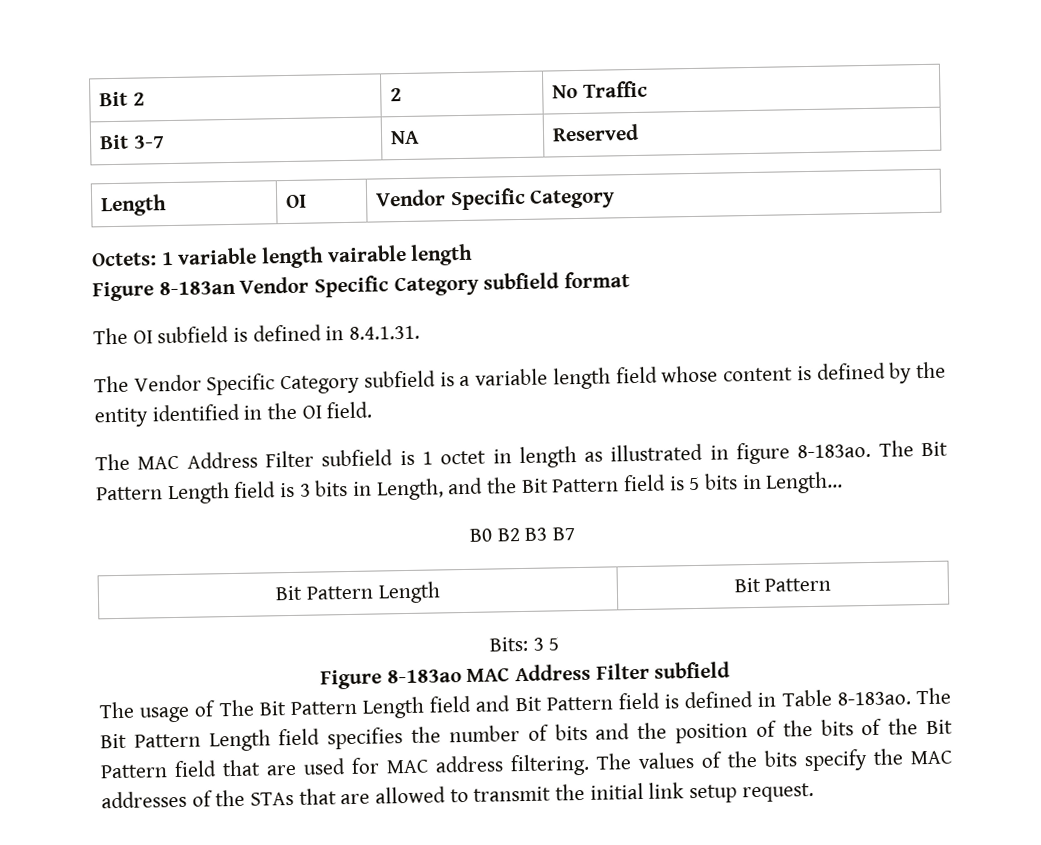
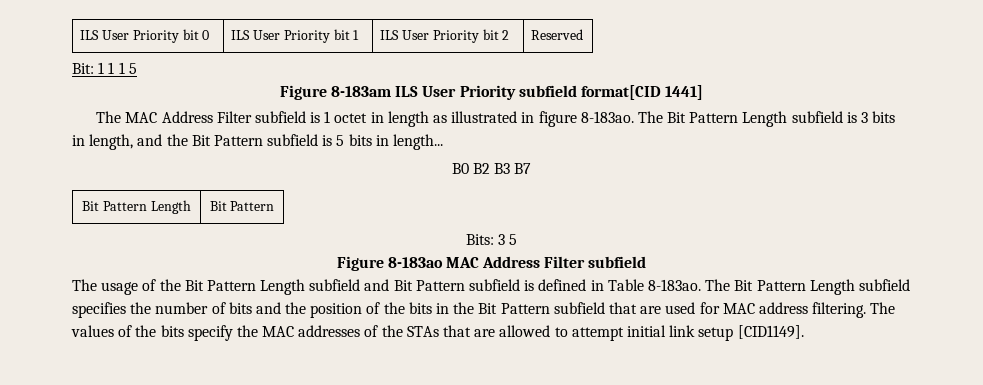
[98,91,145,107] [389,88,402,102] [551,80,648,99] [98,134,165,150] [389,130,420,145] [551,123,639,142] [100,194,167,217] [285,194,307,209] [374,187,616,211] [92,243,474,269] [92,271,631,302] [93,324,421,345] [94,361,947,396] [94,401,373,428] Bit 2 | 2 | No Traffic // Bit 3-7 | NA | Reserved // Length | OI | Vendor Specific Category // Octets: 1 variable length vairable length // Figure 8-183an Vendor Specific Category subfield format // The OI subfield is defined in 8.4.1.31. // The Vendor Specific Category subfield is a variable length field whose content is defined by the entity identified in the OI field. -> [80,29,210,43] [231,29,360,43] [380,29,510,43] [531,29,584,40] [72,62,137,74] [279,85,704,100] ILS User Priority bit 0 | ILS User Priority bit 1 | ILS User Priority bit 2 | Reserved // Bit: 1 1 1 5 // Figure 8-183am ILS User Priority subfield format[CID 1441]
[233,481,277,498] field -> [791,111,843,123] subfield
[375,478,444,501] Length, -> [89,134,134,150] length,
[623,474,667,492] field -> [267,134,319,146] subfield
[765,471,844,494] Length... -> [393,134,444,150] length...
[218,695,472,719] The Bit Pattern Length field -> [159,279,361,295] the Bit Pattern Length subfield
[617,692,660,710] field -> [469,279,521,291] subfield
[278,728,321,746] field -> [858,279,910,291] subfield
[861,718,954,736] [100,760,217,779] of the Bit Pattern field -> [436,302,605,314] in the Bit Pattern subfield
[473,783,586,802] transmit the -> [571,327,624,341] attempt
[741,782,814,803] request. -> [737,325,804,339] [CID1149].

